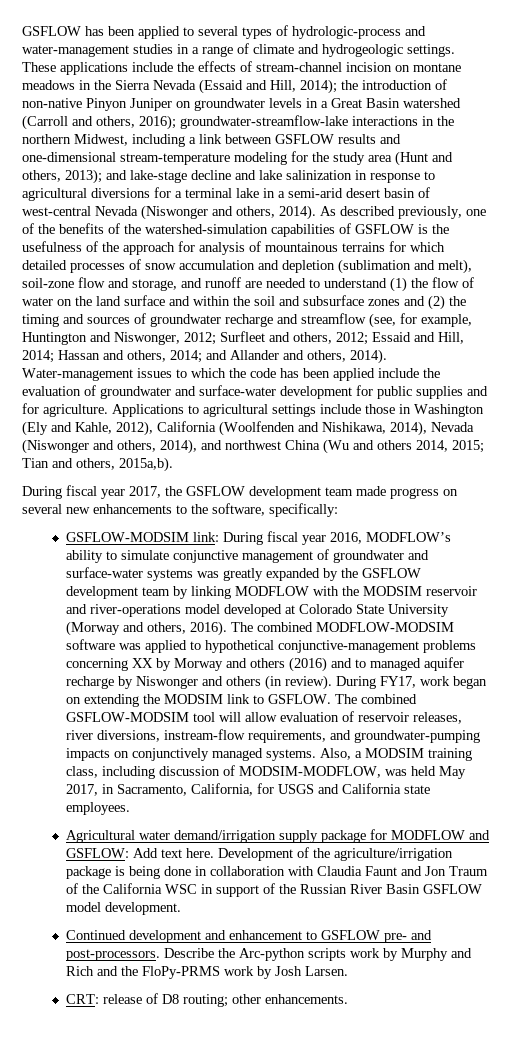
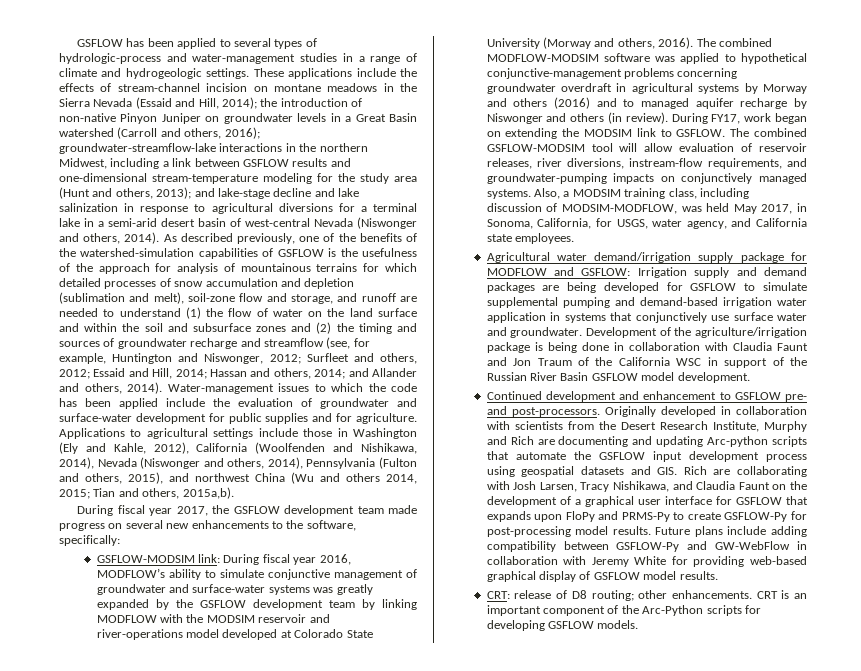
(197, 446) none -> [306,457,417,469] [59,472,163,484] Pennsylvania (Fulton and others, 2015),
[132,658,154,668] XX -> [486,83,740,94] groundwater overdraft in agricultural systems
[117,784,188,796] Sacramento, -> [486,219,533,229] Sonoma,
[278,784,315,794] USGS -> [616,219,727,229] USGS, water agency,
[133,848,215,858] Add text here. -> [637,267,807,278] [486,282,807,293] [486,297,807,308] [486,312,807,323] [486,327,583,338] Irrigation supply and demand packages are being developed for GSFLOW to simulate supplemental pumping and demand-based irrigation water application in systems that conjunctively use surface water and groundwater.
[164,948,473,961] [66,966,349,979] Describe the Arc-python scripts work by Murphy and Rich and the FloPy-PRMS work by Josh Larsen. -> [604,406,807,417] [486,421,807,432] [486,436,807,447] [486,451,807,462] [486,466,807,477] [486,481,807,492] [486,496,808,507] [486,511,807,522] [486,526,807,537] [486,541,807,552] [486,556,807,567] [486,571,718,582] Originally developed in collaboration with scientists from the Desert Research Institute, Murphy and Rich are documenting and updating Arc-python scripts that automate the GSFLOW input development process using geospatial datasets and GIS. Rich are collaborating with Josh Larsen, Tracy Nishikawa, and Claudia Faunt on the development of a graphical user interface for GSFLOW that expands upon FloPy and PRMS-Py to create GSFLOW-Py for post-processing model results. Future plans include adding compatibility between GSFLOW-Py and GW-WebFlow in collaboration with Jeremy White for providing web-based graphical display of GSFLOW model results.
(349, 999) none -> [756,590,807,599] [486,605,761,616] [486,620,639,631] CRT is an important component of the Arc-Python scripts for developing GSFLOW models.

